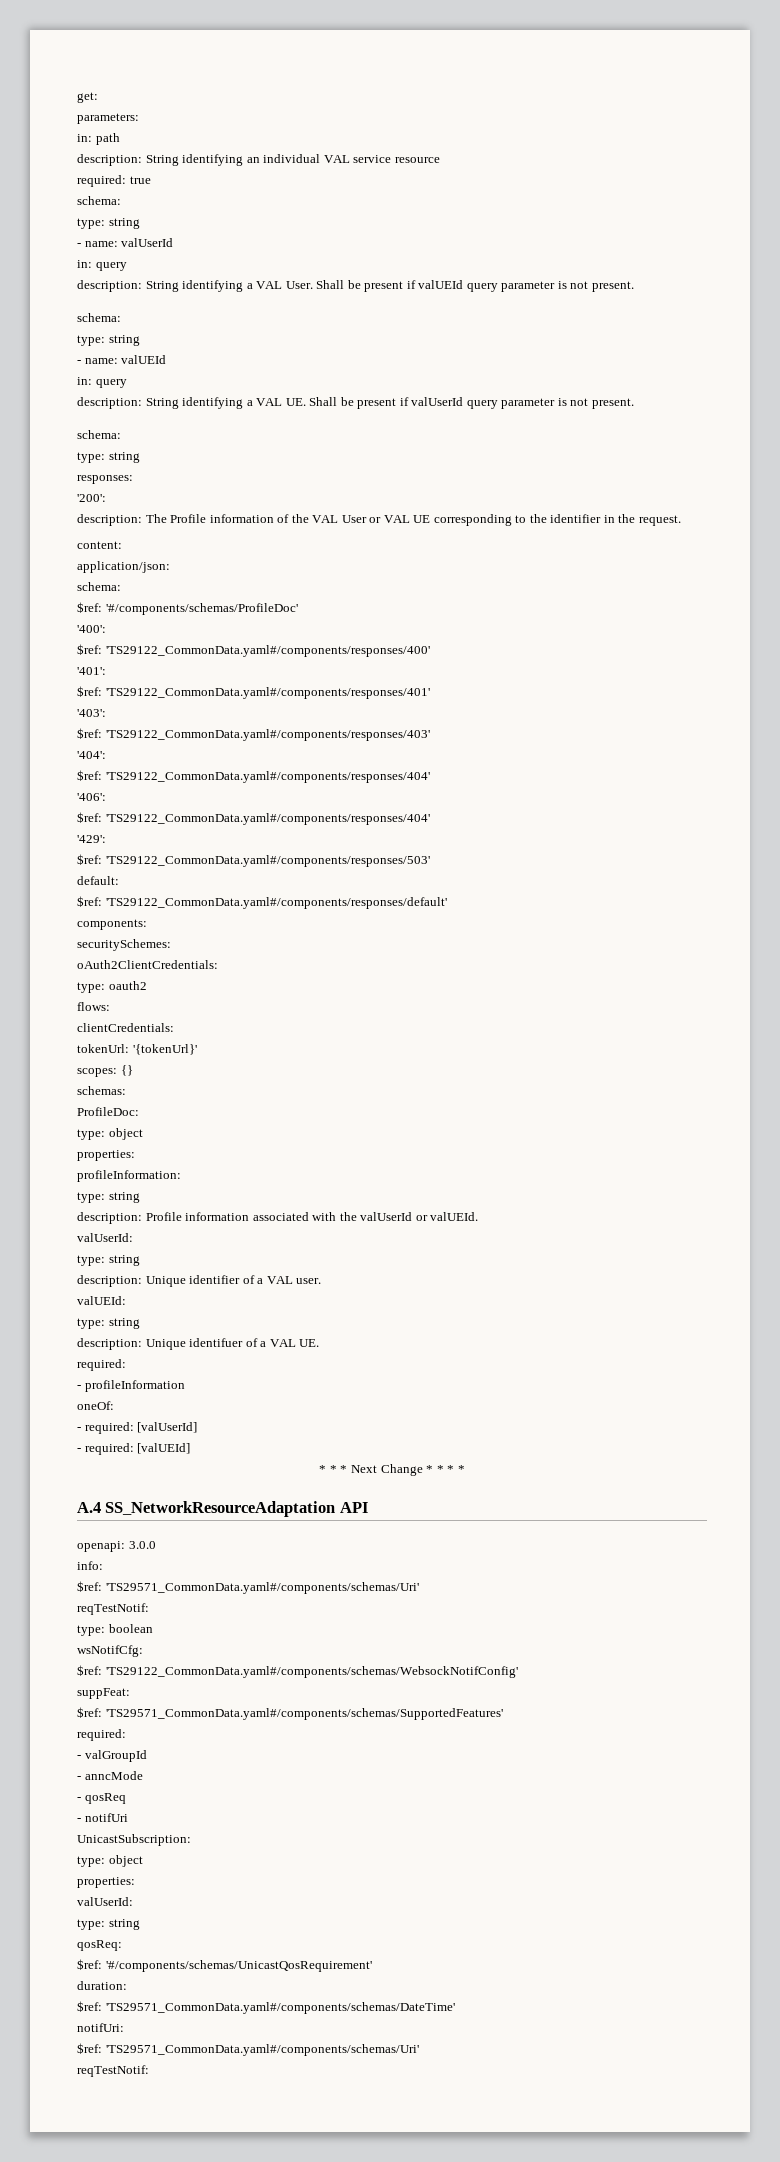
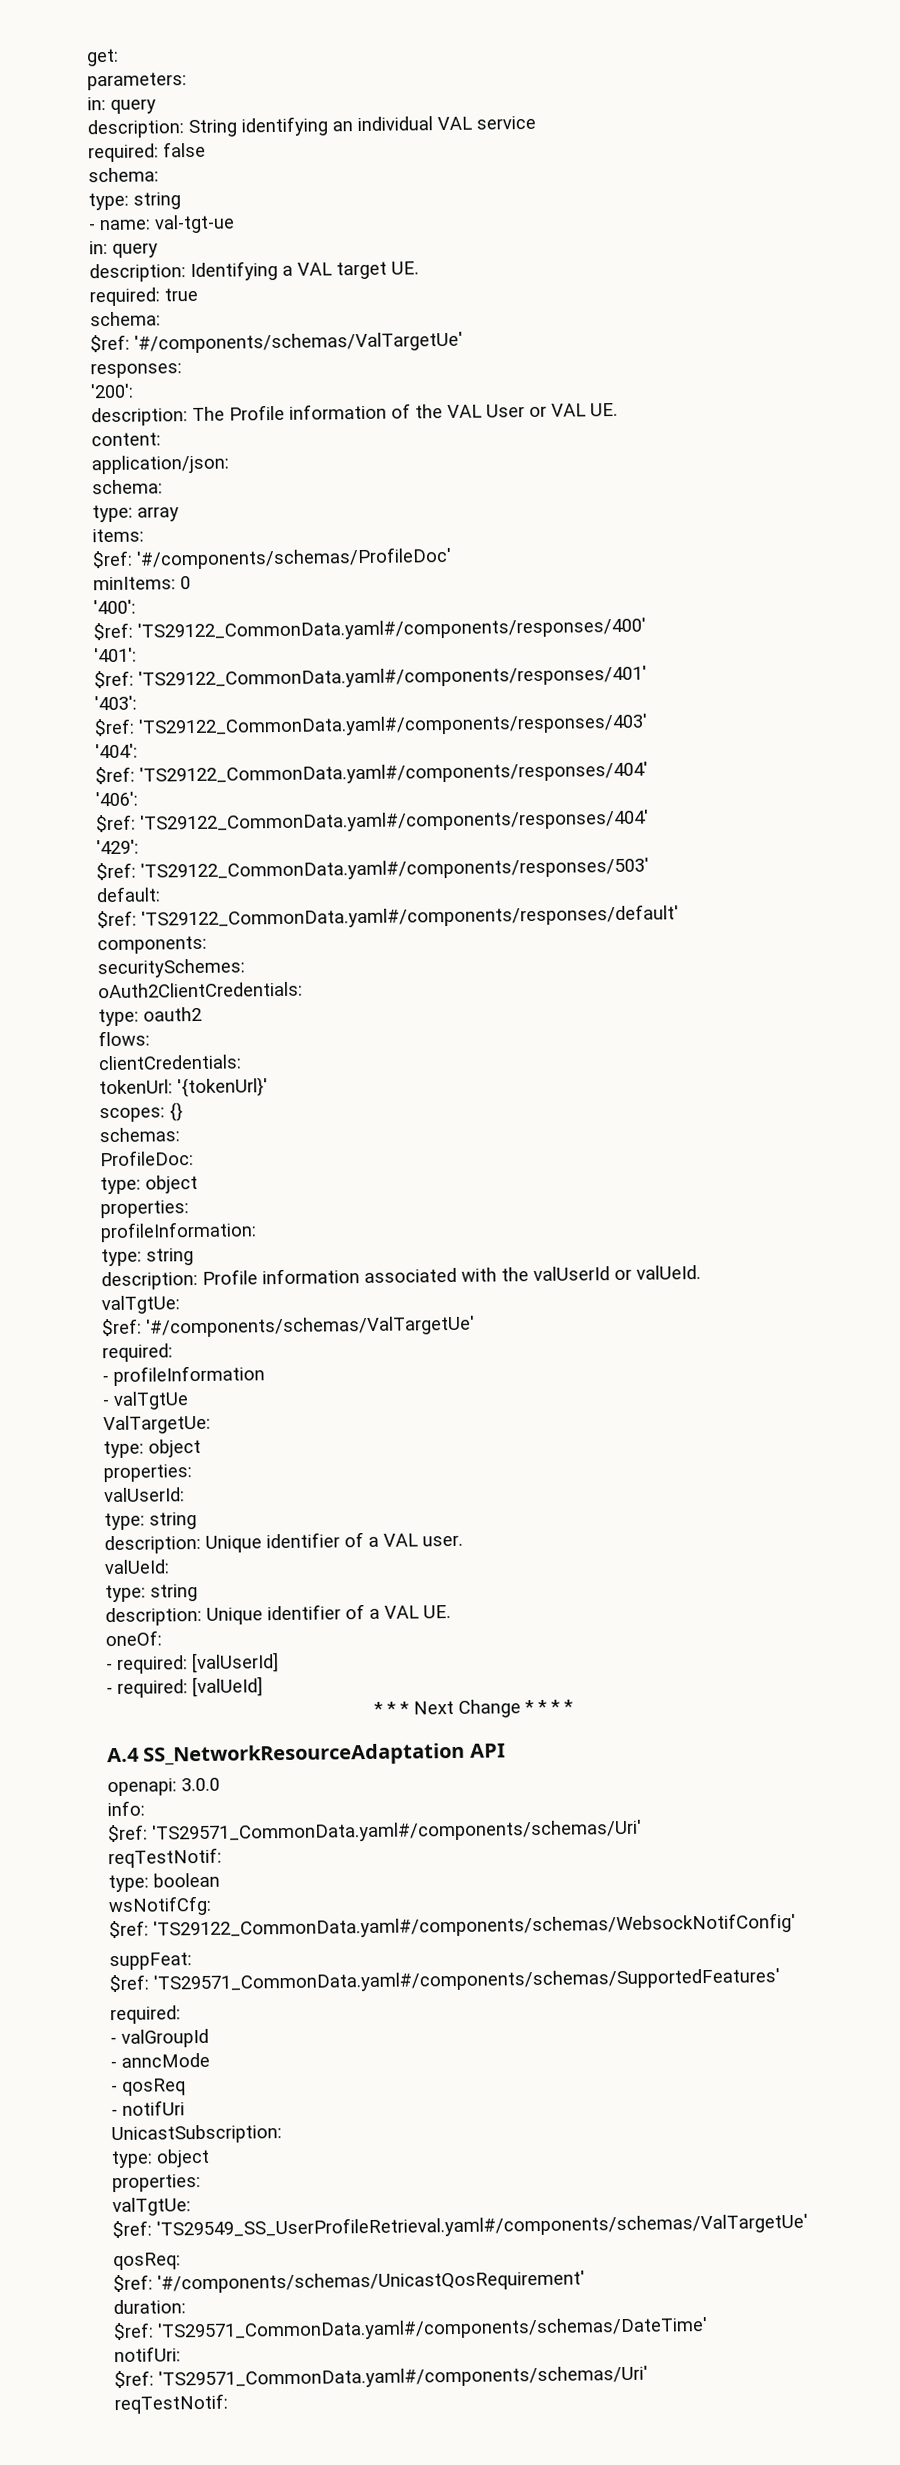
[95,133,120,145] path -> [110,98,156,114] query
[394,157,440,163] [77,175,151,187] [77,196,121,205] [77,218,140,229] [77,238,174,247] [77,260,127,271] [77,280,634,292] [77,313,121,322] [77,335,140,346] [77,355,167,364] [77,377,127,388] [77,397,634,409] [77,430,121,439] [77,452,140,463] resource // required: true // schema: // type: string // - name: valUserId // in: query // description: String identifying a VAL User. Shall be present if valUEId query parameter is not present. // schema: // type: string // - name: valUEId // in: query // description: String identifying a VAL UE. Shall be present if valUserId query parameter is not present. // schema: // type: string -> [88,141,206,163] [88,167,159,183] [88,192,181,211] [88,214,235,234] [89,240,158,258] [89,260,419,283] [89,287,198,307] [90,311,161,327] [90,331,463,354] // required: false // schema: // type: string // - name: val-tgt-ue // in: query // description: Identifying a VAL target UE. // required: true // schema: // $ref: '#/components/schemas/ValTargetUe'
[413,514,681,526] UE corresponding to the identifier in the request. -> [590,402,618,417] UE.
(121, 586) none -> [92,504,179,523] [92,528,144,543] // type: array // items:
(298, 609) none -> [93,576,191,591] // minItems: 0
[430,1212,479,1221] valUEId. -> [636,1265,701,1280] [101,1295,180,1315] [102,1315,475,1338] [102,1343,173,1363] [102,1365,265,1387] [102,1391,189,1410] [103,1414,211,1435] [103,1438,201,1459] [103,1464,192,1483] valUeId. // valTgtUe: // $ref: '#/components/schemas/ValTargetUe' // required: // - profileInformation // - valTgtUe // ValTargetUe: // type: object // properties:
[77,1296,126,1305] [77,1318,140,1329] [77,1338,244,1350] valUEId: // type: string // description: Unique identifuer -> [104,1559,170,1575] [105,1584,198,1603] [105,1604,341,1627] valUeId: // type: string // description: Unique identifier
[77,1359,126,1371] [77,1380,185,1392] // required: // - profileInformation -> (451, 1612) none
[137,1443,191,1454] [valUEId] -> [192,1676,263,1698] [valUeId]
[77,1897,133,1906] [77,1919,140,1930] valUserId: // type: string -> [112,2197,191,2217] [112,2212,808,2240] valTgtUe: // $ref: 'TS29549_SS_UserProfileRetrieval.yaml#/components/schemas/ValTargetUe'

